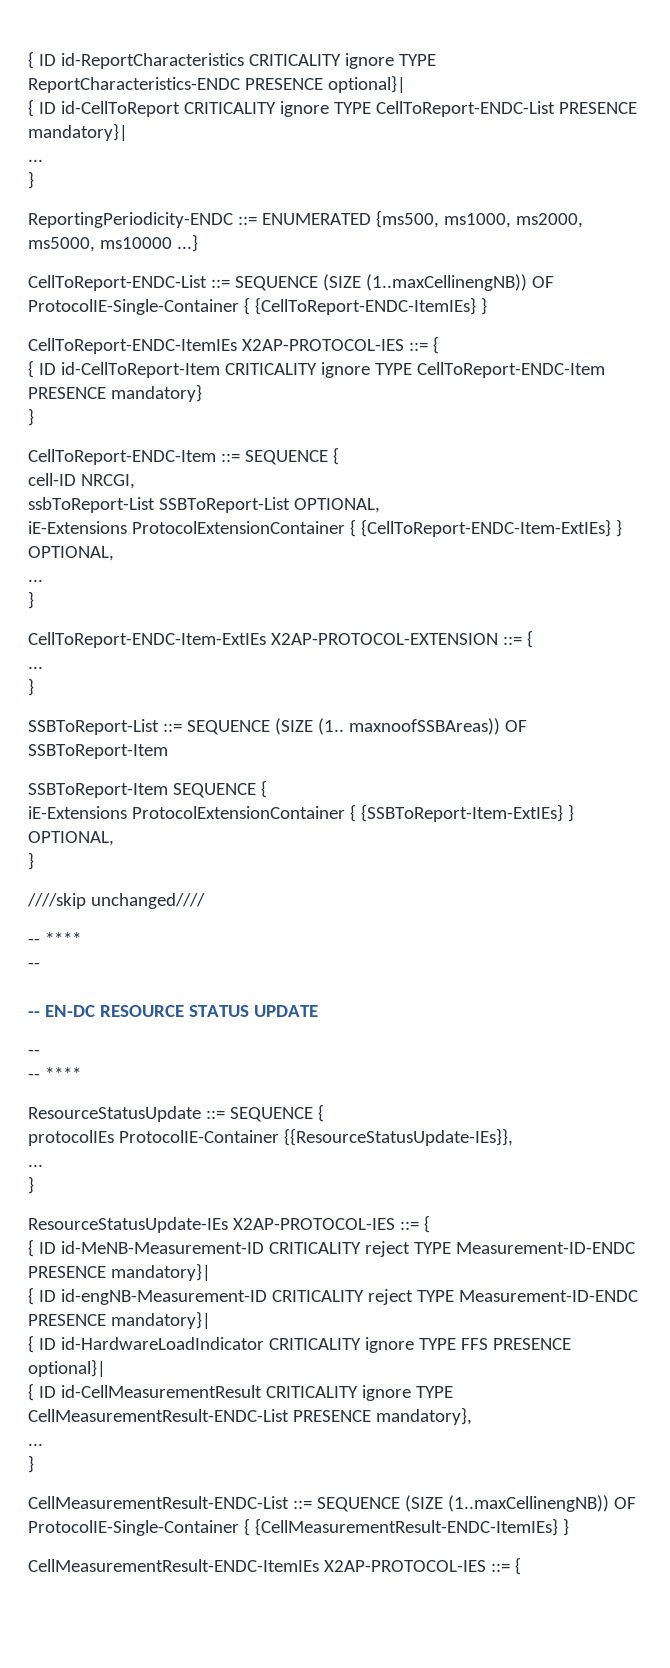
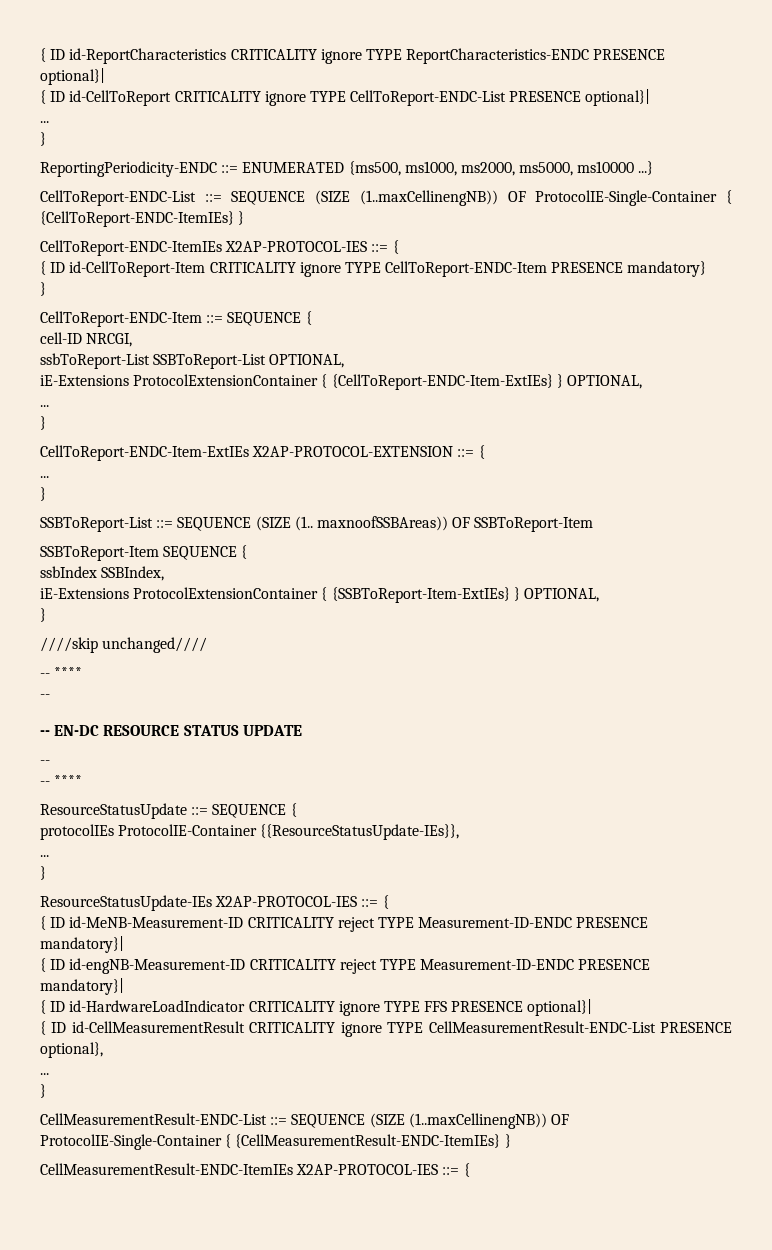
[28,123,128,141] mandatory}| -> [585,89,651,106] optional}|
(267, 789) none -> [40,566,165,581] // ssbIndex SSBIndex,
[375,1407,472,1425] mandatory}, -> [40,1042,103,1058] optional},

